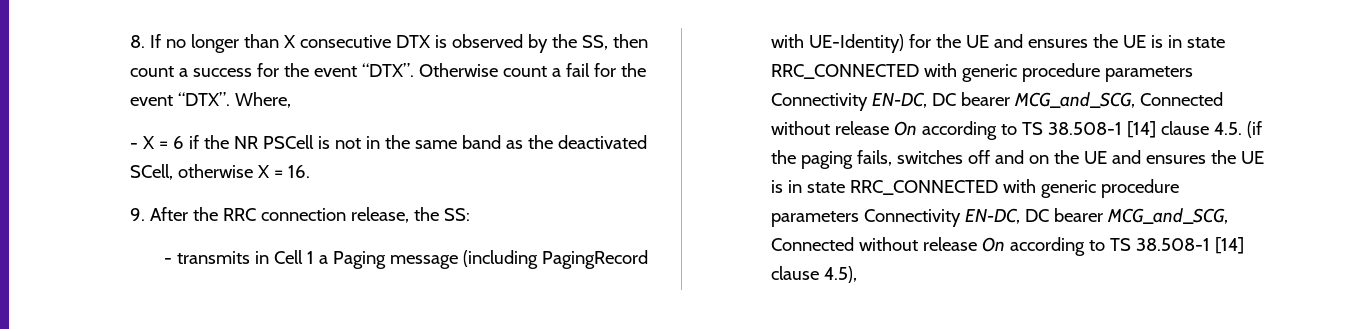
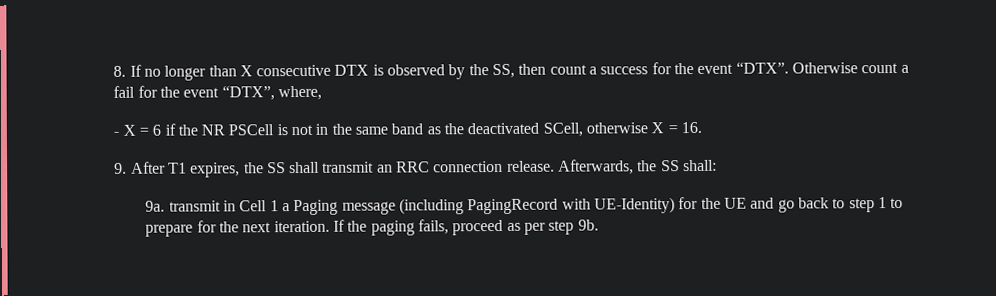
[178,92,292,108] “DTX”. Where, -> [221,85,322,101] “DTX”, where,
[193,207,471,223] [164,251,251,264] the RRC connection release, the SS: // - transmits -> [167,159,718,178] [145,200,221,212] T1 expires, the SS shall transmit an RRC connection release. Afterwards, the SS shall: // 9a. transmit
[1028,34,1226,48] [771,63,1194,82] [771,92,1224,111] [771,121,1263,140] [771,150,1265,169] [771,179,1180,198] [771,208,1229,227] [771,237,1245,256] [771,266,858,283] ensures the UE is in state RRC_CONNECTED with generic procedure parameters Connectivity EN-DC, DC bearer MCG_and_SCG, Connected without release On according to TS 38.508-1 [14] clause 4.5. (if the paging fails, switches off and on the UE and ensures the UE is in state RRC_CONNECTED with generic procedure parameters Connectivity EN-DC, DC bearer MCG_and_SCG, Connected without release On according to TS 38.508-1 [14] clause 4.5), -> [777,197,904,213] [145,219,599,237] go back to step 1 to prepare for the next iteration. If the paging fails, proceed as per step 9b.

